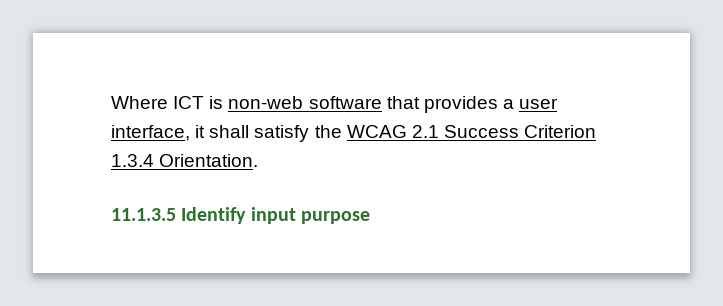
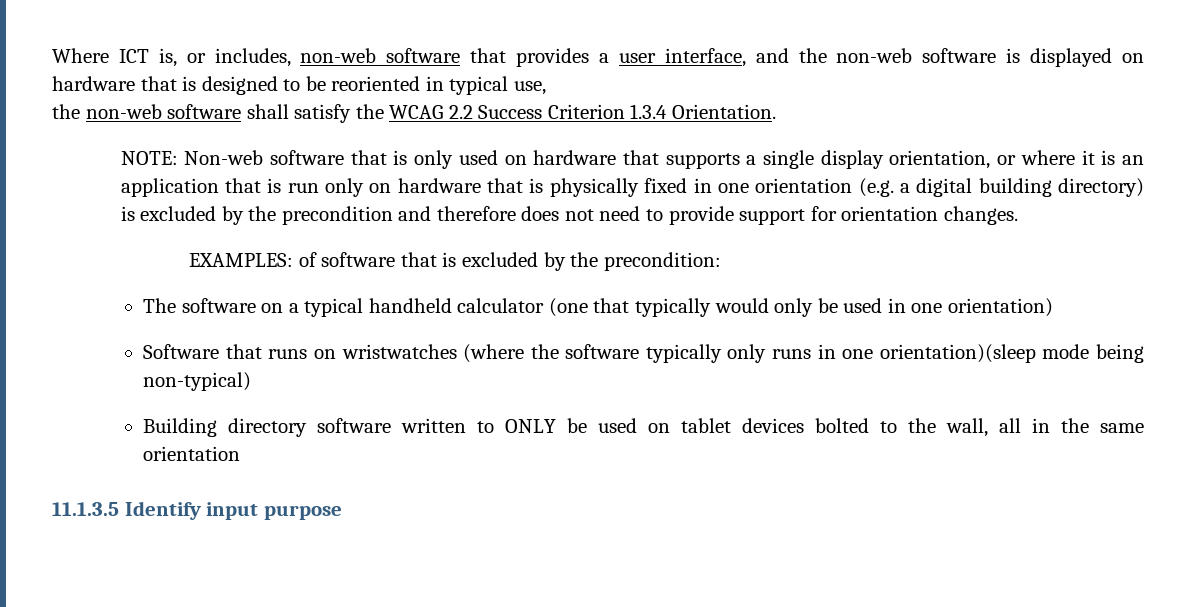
[209,96,224,109] is -> [158,48,291,67] is, or includes,
[195,125,206,138] it -> [755,48,1145,67] [52,76,546,95] [52,104,242,119] and the non-web software is displayed on hardware that is designed to be reoriented in typical use, // the non-web software
[411,125,439,138] 2.1 -> [448,105,473,119] 2.2
(259, 160) none -> [120,150,1145,169] [120,178,1144,197] [120,206,1018,225] [189,252,721,271] [143,298,1053,317] [143,344,1145,363] [143,372,252,391] [143,418,1145,437] [143,446,241,461] // NOTE: Non-web software that is only used on hardware that supports a single display orientation, or where it is an application that is run only on hardware that is physically fixed in one orientation (e.g. a digital building directory) is excluded by the precondition and therefore does not need to provide support for orientation changes. // EXAMPLES: of software that is excluded by the precondition: // The software on a typical handheld calculator (one that typically would only be used in one orientation) // Software that runs on wristwatches (where the software typically only runs in one orientation)(sleep mode being non-typical) // Building directory software written to ONLY be used on tablet devices bolted to the wall, all in the same orientation

